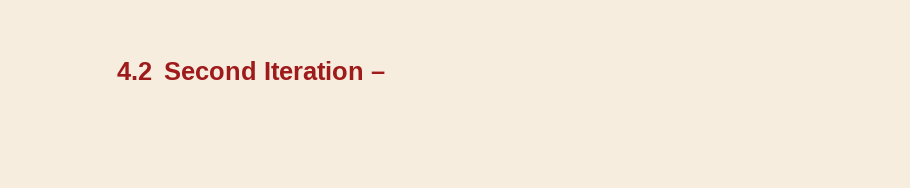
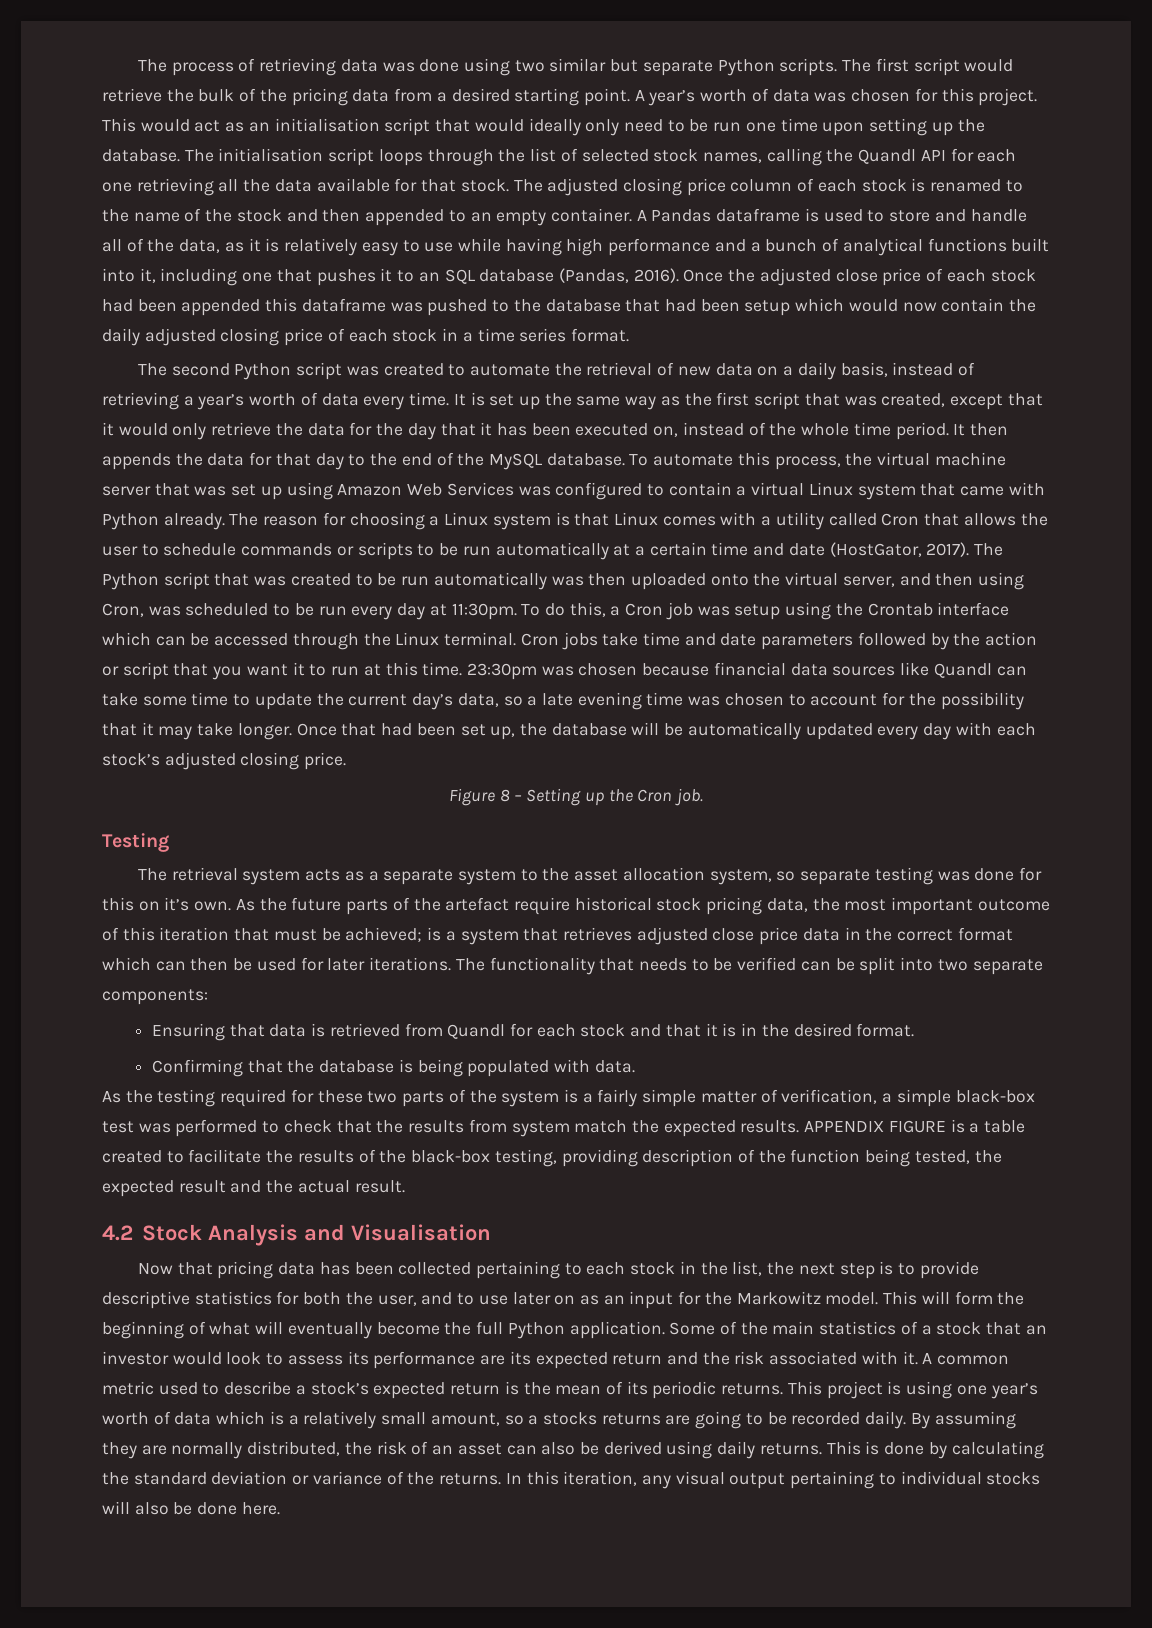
[117,61,385,80] 4.2 Second Iteration – -> [137,58,1014,76] [102,88,1038,106] [102,118,985,136] [102,148,1017,166] [102,178,1023,196] [102,208,1027,226] [102,238,1050,256] [102,268,1036,286] [102,298,1037,316] [102,328,629,346] [137,362,976,380] [102,392,1043,410] [102,422,1008,440] [102,452,1006,470] [102,482,1045,500] [102,512,1048,530] [102,542,1004,560] [102,572,1025,590] [102,602,1010,620] [102,632,1038,650] [102,662,1027,680] [102,692,1024,710] [102,722,1036,740] [102,752,347,770] [448,788,704,806] [102,833,169,852] [137,867,1043,885] [102,897,1050,915] [102,927,1013,945] [102,957,1043,975] [102,989,208,1005] [151,1023,915,1041] [151,1059,635,1077] [102,1089,1035,1107] [102,1119,1026,1137] [102,1149,1002,1167] [102,1180,405,1197] [102,1224,491,1246] [137,1261,979,1279] [102,1291,1025,1309] [102,1321,1047,1339] [102,1351,1010,1369] [102,1381,1038,1399] [102,1411,1016,1429] [102,1441,1044,1459] [102,1471,1041,1489] [102,1501,280,1515] The process of retrieving data was done using two similar but separate Python scripts. The first script would retrieve the bulk of the pricing data from a desired starting point. A year’s worth of data was chosen for this project. This would act as an initialisation script that would ideally only need to be run one time upon setting up the database. The initialisation script loops through the list of selected stock names, calling the Quandl API for each one retrieving all the data available for that stock. The adjusted closing price column of each stock is renamed to the name of the stock and then appended to an empty container. A Pandas dataframe is used to store and handle all of the data, as it is relatively easy to use while having high performance and a bunch of analytical functions built into it, including one that pushes it to an SQL database (Pandas, 2016). Once the adjusted close price of each stock had been appended this dataframe was pushed to the database that had been setup which would now contain the daily adjusted closing price of each stock in a time series format. // The second Python script was created to automate the retrieval of new data on a daily basis, instead of retrieving a year’s worth of data every time. It is set up the same way as the first script that was created, except that it would only retrieve the data for the day that it has been executed on, instead of the whole time period. It then appends the data for that day to the end of the MySQL database. To automate this process, the virtual machine server that was set up using Amazon Web Services was configured to contain a virtual Linux system that came with Python already. The reason for choosing a Linux system is that Linux comes with a utility called Cron that allows the user to schedule commands or scripts to be run automatically at a certain time and date (HostGator, 2017). The Python script that was created to be run automatically was then uploaded onto the virtual server, and then using Cron, was scheduled to be run every day at 11:30pm. To do this, a Cron job was setup using the Crontab interface which can be accessed through the Linux terminal. Cron jobs take time and date parameters followed by the action or script that you want it to run at this time. 23:30pm was chosen because financial data sources like Quandl can take some time to update the current day’s data, so a late evening time was chosen to account for the possibility that it may take longer. Once that had been set up, the database will be automatically updated every day with each stock’s adjusted closing price. // Figure 8 – Setting up the Cron job. // Testing // The retrieval system acts as a separate system to the asset allocation system, so separate testing was done for this on it’s own. As the future parts of the artefact require historical stock pricing data, the most important outcome of this iteration that must be achieved; is a system that retrieves adjusted close price data in the correct format which can then be used for later iterations. The functionality that needs to be verified can be split into two separate components: // Ensuring that data is retrieved from Quandl for each stock and that it is in the desired format. // Confirming that the database is being populated with data. // As the testing required for these two parts of the system is a fairly simple matter of verification, a simple black-box test was performed to check that the results from system match the expected results. APPENDIX FIGURE is a table created to facilitate the results of the black-box testing, providing description of the function being tested, the expected result and the actual result. // 4.2 Stock Analysis and Visualisation // Now that pricing data has been collected pertaining to each stock in the list, the next step is to provide descriptive statistics for both the user, and to use later on as an input for the Markowitz model. This will form the beginning of what will eventually become the full Python application. Some of the main statistics of a stock that an investor would look to assess its performance are its expected return and the risk associated with it. A common metric used to describe a stock’s expected return is the mean of its periodic returns. This project is using one year’s worth of data which is a relatively small amount, so a stocks returns are going to be recorded daily. By assuming they are normally distributed, the risk of an asset can also be derived using daily returns. This is done by calculating the standard deviation or variance of the returns. In this iteration, any visual output pertaining to individual stocks will also be done here.

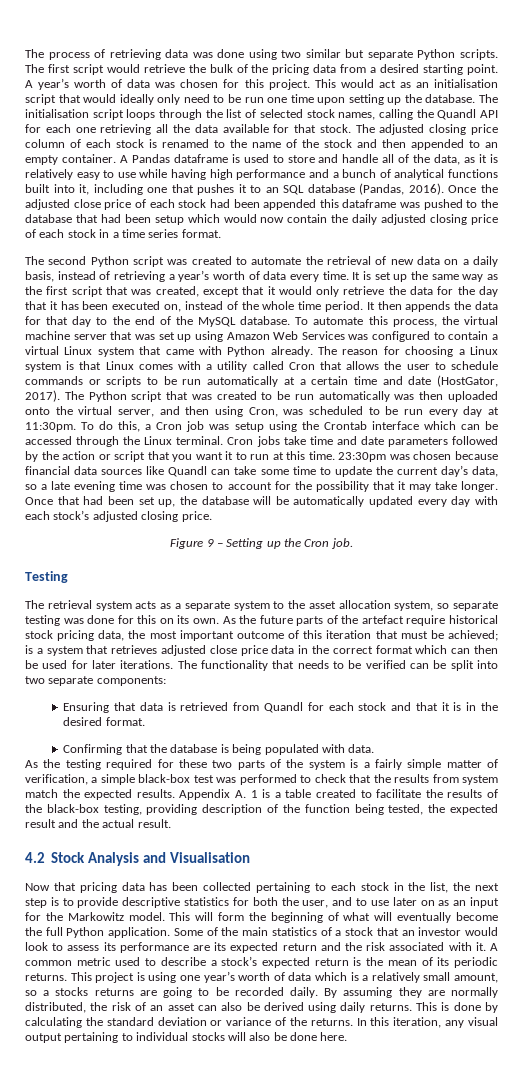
[499,789,510,802] 8 -> [206,539,214,547] 9
[164,897,190,911] it’s -> [177,615,190,624] its
[804,1120,946,1133] APPENDIX FIGURE -> [179,789,258,800] Appendix A. 1

